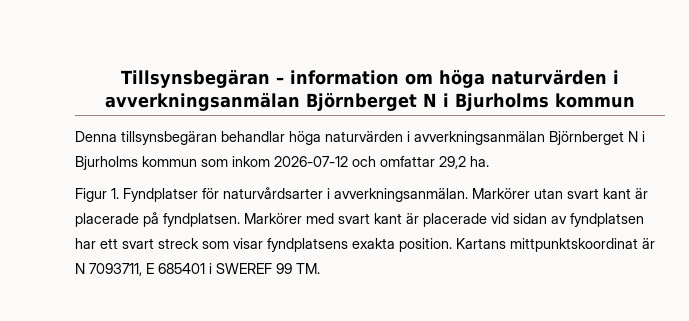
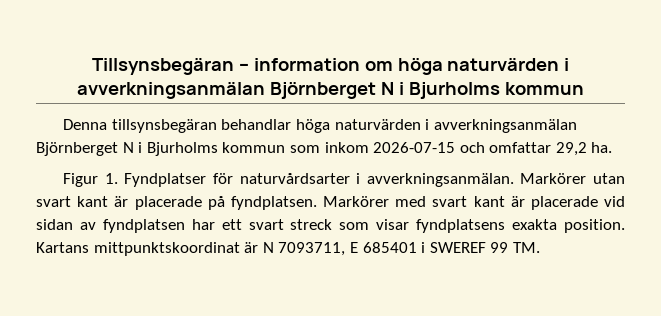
[274,156,348,167] 2026-07-12 -> [373,142,456,153] 2026-07-15

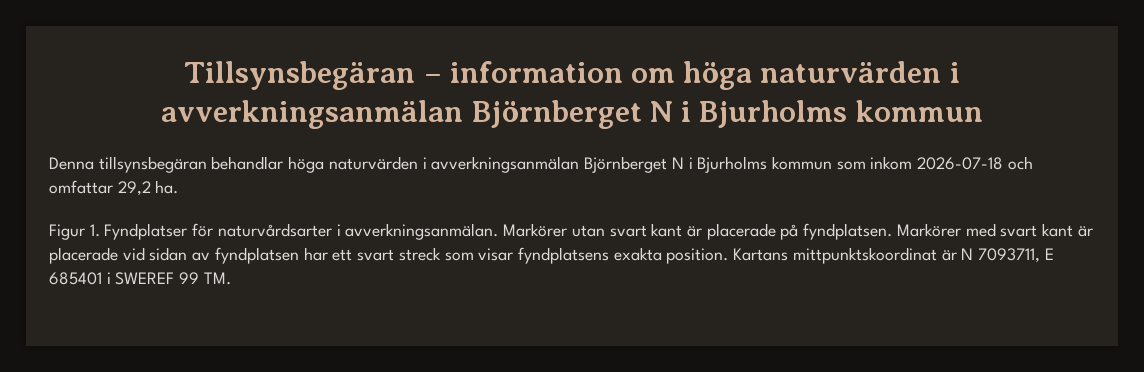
[373,142,456,153] 2026-07-15 -> [917,157,1004,170] 2026-07-18

